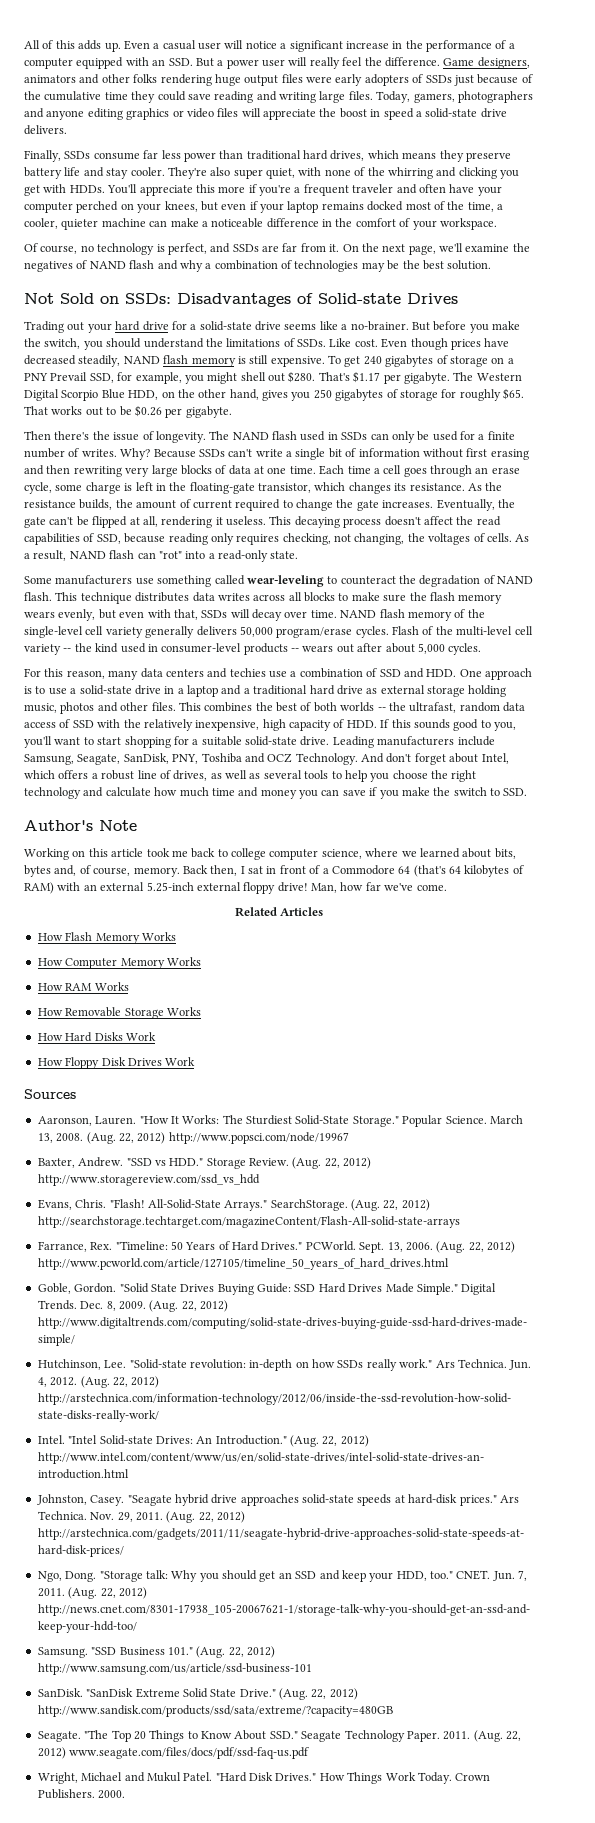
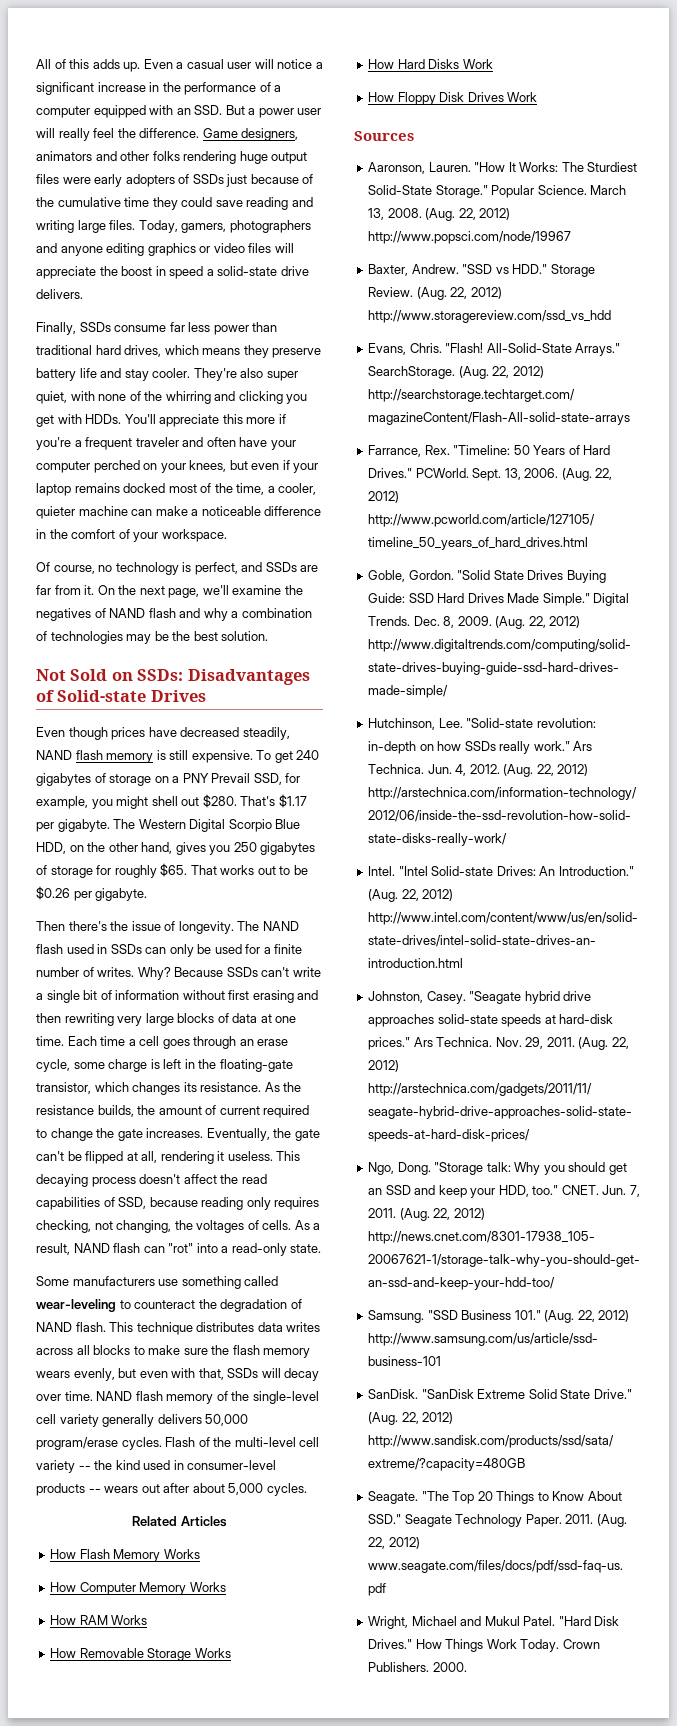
[24,321,520,333] [24,338,378,350] Trading out your hard drive for a solid-state drive seems like a no-brainer. But before you make the switch, you should understand the limitations of SSDs. Like cost. -> (206, 696) none
[24,668,532,680] [24,685,507,697] [24,702,525,714] [24,719,516,731] [24,736,495,748] [24,753,509,765] [24,770,477,782] [24,787,528,799] [24,820,137,831] [24,848,516,860] [24,865,524,877] [24,882,447,894] // For this reason, many data centers and techies use a combination of SSD and HDD. One approach is to use a solid-state drive in a laptop and a traditional hard drive as external storage holding music, photos and other files. This combines the best of both worlds -- the ultrafast, random data access of SSD with the relatively inexpensive, high capacity of HDD. If this sounds good to you, you'll want to start shopping for a suitable solid-state drive. Leading manufacturers include Samsung, Seagate, SanDisk, PNY, Toshiba and OCZ Technology. And don't forget about Intel, which offers a robust line of drives, as well as several tools to help you choose the right technology and calculate how much time and money you can save if you make the switch to SSD. // Author's Note // Working on this article took me back to college computer science, where we learned about bits, bytes and, of course, memory. Back then, I sat in front of a Commodore 64 (that's 64 kilobytes of RAM) with an external 5.25-inch external floppy drive! Man, how far we've come. -> (307, 1489) none

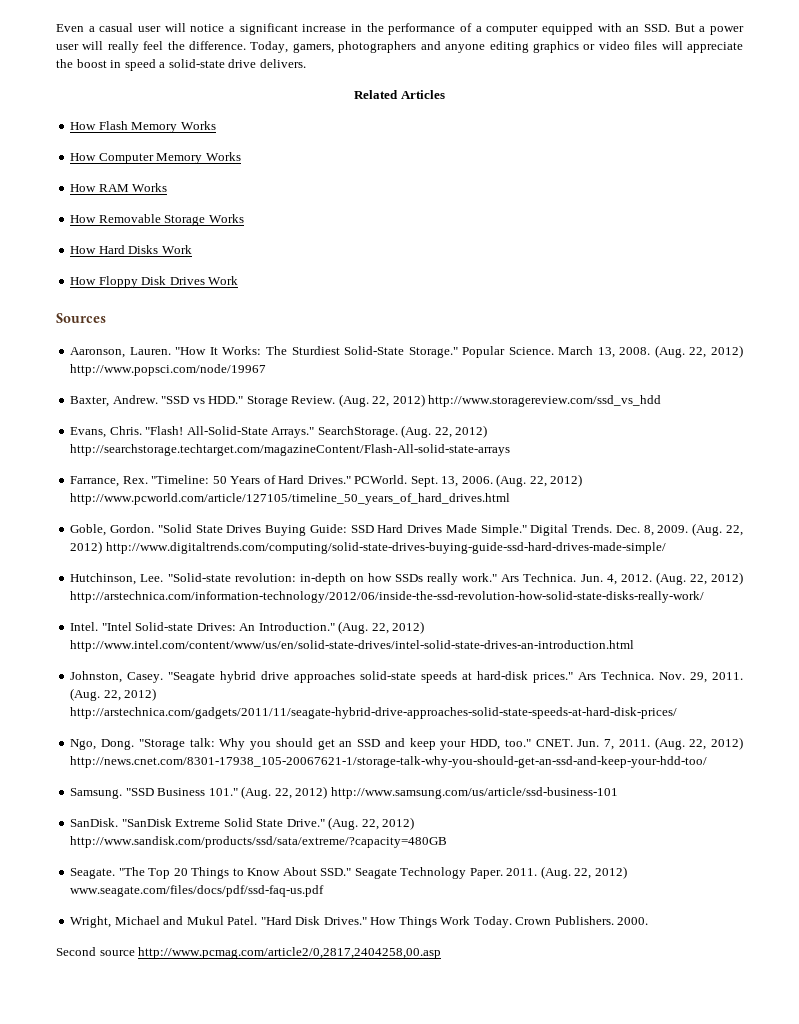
[36,59,141,72] All of this adds up. -> (56, 28) none
[202,128,299,141] [36,151,308,164] [36,174,314,187] [36,197,313,210] [36,220,136,233] Game designers, animators and other folks rendering huge output files were early adopters of SSDs just because of the cumulative time they could save reading and writing large files. -> (247, 45) none
[36,322,278,335] [36,345,322,358] [36,368,298,381] [36,391,308,404] [36,414,286,427] [36,437,296,450] [36,460,319,473] [36,483,317,496] [36,506,322,519] [36,529,227,542] [36,562,319,575] [36,585,303,598] [36,608,312,621] [36,631,269,644] [36,669,310,685] [36,690,206,702] [36,727,290,740] [36,750,320,763] [36,773,301,786] [36,794,307,809] [36,819,301,832] [36,842,316,855] [36,863,308,878] [36,886,148,901] [36,921,299,934] [36,944,303,957] [36,967,321,980] [36,990,319,1003] [36,1013,297,1026] [36,1036,289,1049] [36,1059,293,1072] [36,1082,302,1095] [36,1105,310,1118] [36,1128,320,1141] [36,1151,301,1164] [36,1174,267,1187] [36,1197,320,1210] [36,1220,321,1233] [36,1243,322,1256] [36,1276,279,1289] [36,1299,302,1312] [36,1322,321,1335] [36,1345,311,1358] [36,1368,320,1381] [36,1391,319,1404] [36,1414,249,1427] [36,1437,320,1450] [36,1460,277,1473] [36,1483,307,1496] // Finally, SSDs consume far less power than traditional hard drives, which means they preserve battery life and stay cooler. They're also super quiet, with none of the whirring and clicking you get with HDDs. You'll appreciate this more if you're a frequent traveler and often have your computer perched on your knees, but even if your laptop remains docked most of the time, a cooler, quieter machine can make a noticeable difference in the comfort of your workspace. // Of course, no technology is perfect, and SSDs are far from it. On the next page, we'll examine the negatives of NAND flash and why a combination of technologies may be the best solution. // Not Sold on SSDs: Disadvantages of Solid-state Drives // Even though prices have decreased steadily, NAND flash memory is still expensive. To get 240 gigabytes of storage on a PNY Prevail SSD, for example, you might shell out $280. That's $1.17 per gigabyte. The Western Digital Scorpio Blue HDD, on the other hand, gives you 250 gigabytes of storage for roughly $65. That works out to be $0.26 per gigabyte. // Then there's the issue of longevity. The NAND flash used in SSDs can only be used for a finite number of writes. Why? Because SSDs can't write a single bit of information without first erasing and then rewriting very large blocks of data at one time. Each time a cell goes through an erase cycle, some charge is left in the floating-gate transistor, which changes its resistance. As the resistance builds, the amount of current required to change the gate increases. Eventually, the gate can't be flipped at all, rendering it useless. This decaying process doesn't affect the read capabilities of SSD, because reading only requires checking, not changing, the voltages of cells. As a result, NAND flash can "rot" into a read-only state. // Some manufacturers use something called wear-leveling to counteract the degradation of NAND flash. This technique distributes data writes across all blocks to make sure the flash memory wears evenly, but even with that, SSDs will decay over time. NAND flash memory of the single-level cell variety generally delivers 50,000 program/erase cycles. Flash of the multi-level cell variety -- the kind used in consumer-level products -- wears out after about 5,000 cycles. -> (306, 63) none
(467, 1667) none -> [56,947,442,959] // Second source http://www.pcmag.com/article2/0,2817,2404258,00.asp

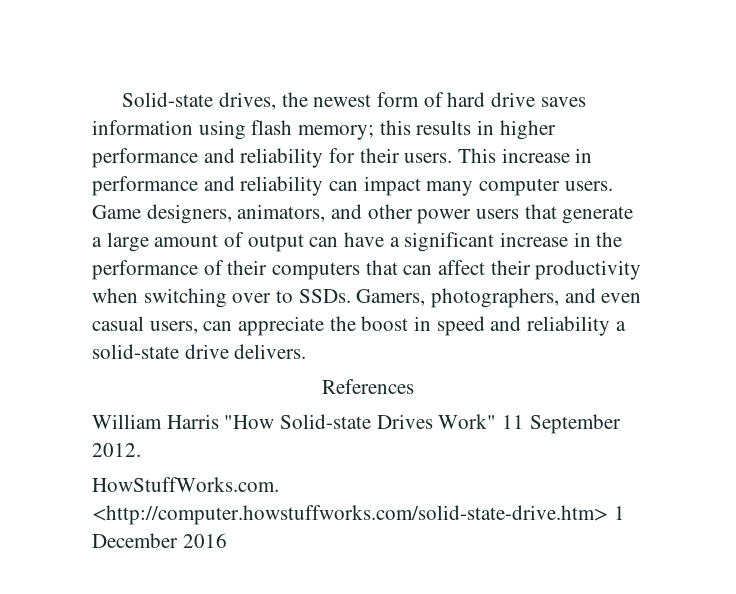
[56,23,225,32] Even a casual user will notice -> [122,92,586,110] [92,120,556,140] [92,148,593,168] [92,176,613,196] [92,204,634,224] [92,232,385,252] Solid-state drives, the newest form of hard drive saves information using flash memory; this results in higher performance and reliability for their users. This increase in performance and reliability can impact many computer users. Game designers, animators, and other power users that generate a large amount of output can have
[475,23,744,35] [56,41,683,53] a computer equipped with an SSD. But a power user will really feel the difference. Today, gamers, photographers and anyone editing graphics or video files will -> [227,260,642,280] [92,288,642,308] [92,316,233,334] their computers that can affect their productivity when switching over to SSDs. Gamers, photographers, and even casual users, can
(156, 65) none -> [490,316,611,336] and reliability
[354,90,445,99] [70,121,216,133] [70,152,241,164] [70,183,168,192] [70,214,244,226] [70,245,192,254] [70,276,239,288] [56,313,106,323] [70,345,744,358] [70,364,267,376] [70,394,662,407] [70,425,488,438] [70,444,511,456] [70,474,583,487] [70,493,511,505] [70,523,743,536] [70,541,666,554] [70,572,744,585] [70,591,705,603] [70,621,425,634] [70,640,635,652] [70,671,744,683] [70,688,157,701] [70,707,678,719] [70,737,743,750] [70,756,708,768] [70,786,618,799] [70,817,415,830] [70,836,448,848] [70,866,627,879] [70,885,325,897] [70,916,649,928] [56,947,442,959] Related Articles // How Flash Memory Works // How Computer Memory Works // How RAM Works // How Removable Storage Works // How Hard Disks Work // How Floppy Disk Drives Work // Sources // Aaronson, Lauren. "How It Works: The Sturdiest Solid-State Storage." Popular Science. March 13, 2008. (Aug. 22, 2012) http://www.popsci.com/node/19967 // Baxter, Andrew. "SSD vs HDD." Storage Review. (Aug. 22, 2012) http://www.storagereview.com/ssd_vs_hdd // Evans, Chris. "Flash! All-Solid-State Arrays." SearchStorage. (Aug. 22, 2012) http://searchstorage.techtarget.com/magazineContent/Flash-All-solid-state-arrays // Farrance, Rex. "Timeline: 50 Years of Hard Drives." PCWorld. Sept. 13, 2006. (Aug. 22, 2012) http://www.pcworld.com/article/127105/timeline_50_years_of_hard_drives.html // Goble, Gordon. "Solid State Drives Buying Guide: SSD Hard Drives Made Simple." Digital Trends. Dec. 8, 2009. (Aug. 22, 2012) http://www.digitaltrends.com/computing/solid-state-drives-buying-guide-ssd-hard-drives-made-simple/ // Hutchinson, Lee. "Solid-state revolution: in-depth on how SSDs really work." Ars Technica. Jun. 4, 2012. (Aug. 22, 2012) http://arstechnica.com/information-technology/2012/06/inside-the-ssd-revolution-how-solid-state-disks-really-work/ // Intel. "Intel Solid-state Drives: An Introduction." (Aug. 22, 2012) http://www.intel.com/content/www/us/en/solid-state-drives/intel-solid-state-drives-an-introduction.html // Johnston, Casey. "Seagate hybrid drive approaches solid-state speeds at hard-disk prices." Ars Technica. Nov. 29, 2011. (Aug. 22, 2012) http://arstechnica.com/gadgets/2011/11/seagate-hybrid-drive-approaches-solid-state-speeds-at-hard-disk-prices/ // Ngo, Dong. "Storage talk: Why you should get an SSD and keep your HDD, too." CNET. Jun. 7, 2011. (Aug. 22, 2012) http://news.cnet.com/8301-17938_105-20067621-1/storage-talk-why-you-should-get-an-ssd-and-keep-your-hdd-too/ // Samsung. "SSD Business 101." (Aug. 22, 2012) http://www.samsung.com/us/article/ssd-business-101 // SanDisk. "SanDisk Extreme Solid State Drive." (Aug. 22, 2012) http://www.sandisk.com/products/ssd/sata/extreme/?capacity=480GB // Seagate. "The Top 20 Things to Know About SSD." Seagate Technology Paper. 2011. (Aug. 22, 2012) www.seagate.com/files/docs/pdf/ssd-faq-us.pdf // Wright, Michael and Mukul Patel. "Hard Disk Drives." How Things Work Today. Crown Publishers. 2000. // Second source http://www.pcmag.com/article2/0,2817,2404258,00.asp -> [322,379,414,394] [92,414,621,434] [92,443,141,457] [92,477,279,492] [92,505,625,525] [92,533,227,548] References // William Harris "How Solid-state Drives Work" 11 September 2012. // HowStuffWorks.com. <http://computer.howstuffworks.com/solid-state-drive.htm> 1 December 2016

